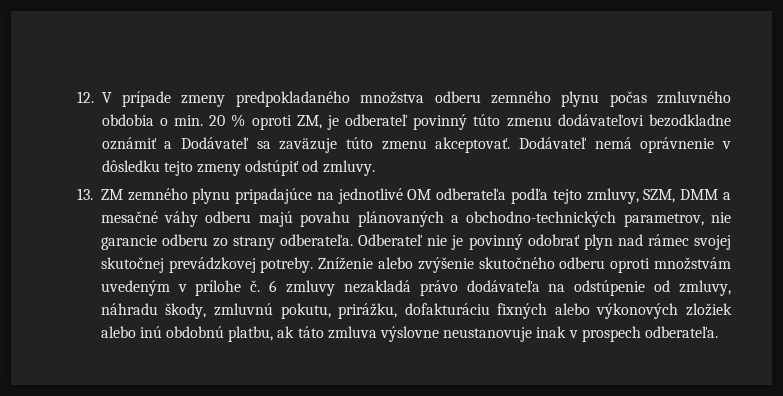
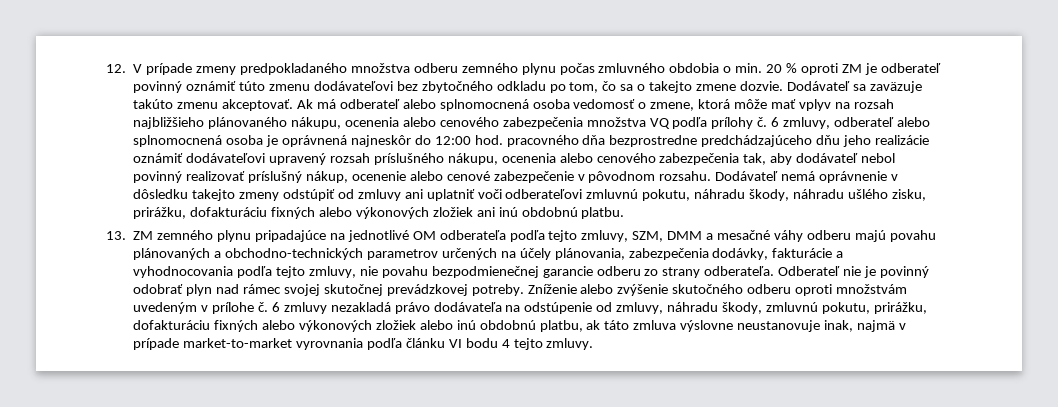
[296,115,322,129] ZM, -> [841,64,862,73] ZM
(468, 122) none -> [186,81,237,91] oznámiť
[649,114,731,127] [101,137,173,150] bezodkladne oznámiť a -> [396,81,783,93] bez zbytočného odkladu po tom, čo sa o takejto zmene dozvie.
[346,137,374,149] túto -> [133,99,174,109] takúto
(511, 145) none -> [296,99,894,111] [133,117,930,129] [133,135,930,147] [133,153,896,165] [133,171,712,183] Ak má odberateľ alebo splnomocnená osoba vedomosť o zmene, ktorá môže mať vplyv na rozsah najbližšieho plánovaného nákupu, ocenenia alebo cenového zabezpečenia množstva VQ podľa prílohy č. 6 zmluvy, odberateľ alebo splnomocnená osoba je oprávnená najneskôr do 12:00 hod. pracovného dňa bezprostredne predchádzajúceho dňu jeho realizácie oznámiť dodávateľovi upravený rozsah príslušného nákupu, ocenenia alebo cenového zabezpečenia tak, aby dodávateľ nebol povinný realizovať príslušný nákup, ocenenie alebo cenové zabezpečenie v pôvodnom rozsahu.
[163,161,193,176] tejto -> [192,189,236,201] takejto
[322,160,375,176] zmluvy. -> [357,189,926,201] [133,207,625,219] zmluvy ani uplatniť voči odberateľovi zmluvnú pokutu, náhradu škody, náhradu ušlého zisku, prirážku, dofakturáciu fixných alebo výkonových zložiek ani inú obdobnú platbu.
[623,212,731,227] parametrov, nie -> [366,248,844,260] [133,266,539,278] parametrov určených na účely plánovania, zabezpečenia dodávky, fakturácie a vyhodnocovania podľa tejto zmluvy, nie povahu bezpodmienečnej
[536,326,718,342] inak v prospech odberateľa. -> [824,320,906,332] [133,338,594,350] inak, najmä v prípade market-to-market vyrovnania podľa článku VI bodu 4 tejto zmluvy.

